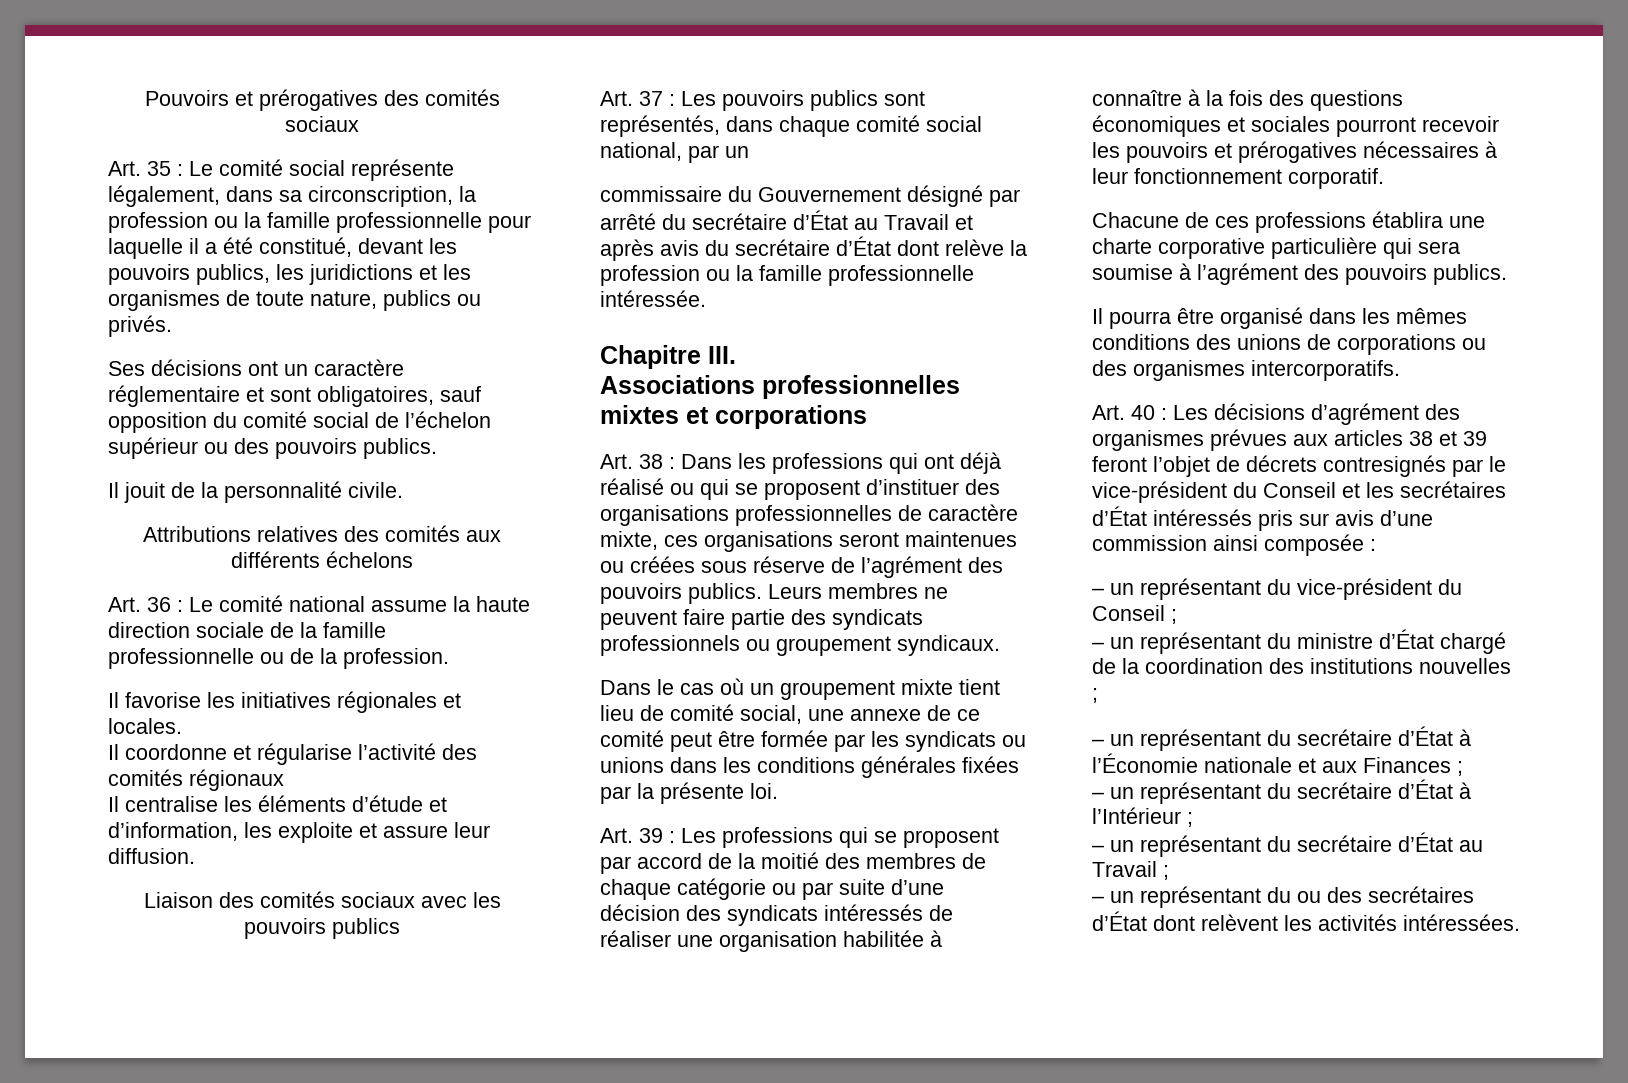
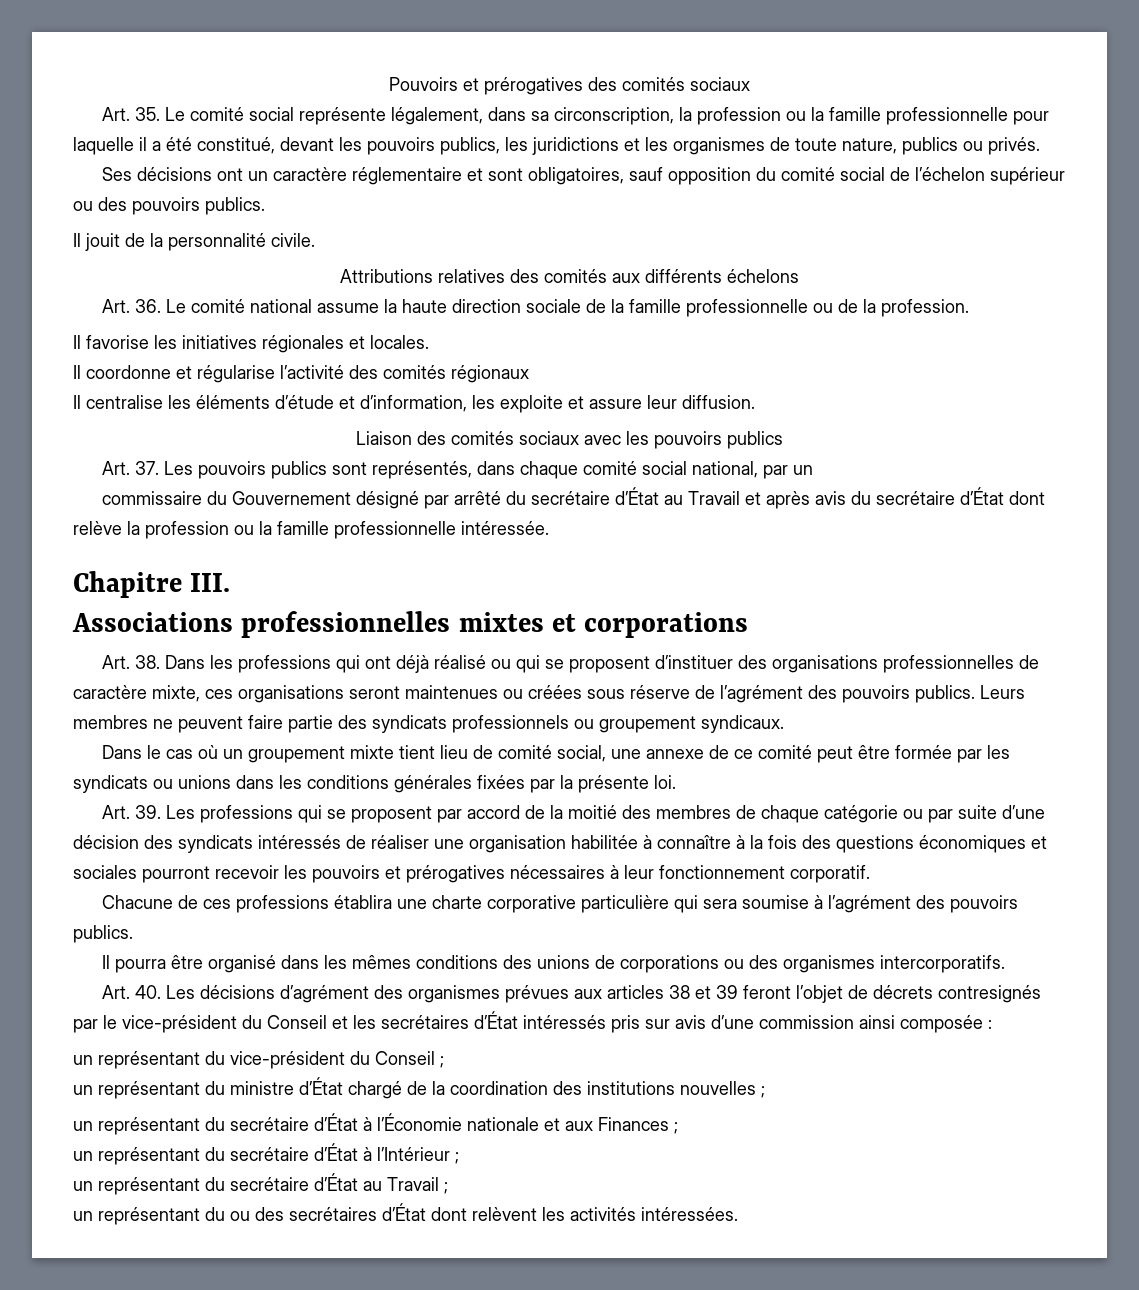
[147,161,183,176] 35 : -> [134,107,160,121] 35.
[147,597,183,612] 36 : -> [134,299,161,313] 36.
[639,91,675,106] 37 : -> [134,461,159,475] 37.
[639,454,675,469] 38 : -> [134,655,160,669] 38.
[639,828,675,843] 39 : -> [134,805,161,819] 39.
[1131,405,1167,420] 40 : -> [134,985,161,999] 40.
[1092,588,1104,595] – -> (992, 1024) none
[1092,642,1104,649] – -> (444, 1062) none
[1092,739,1104,746] – -> (765, 1092) none
[1092,792,1104,799] – -> (678, 1128) none
[1092,845,1104,852] – -> (459, 1158) none
[1092,896,1104,903] – -> (448, 1188) none

